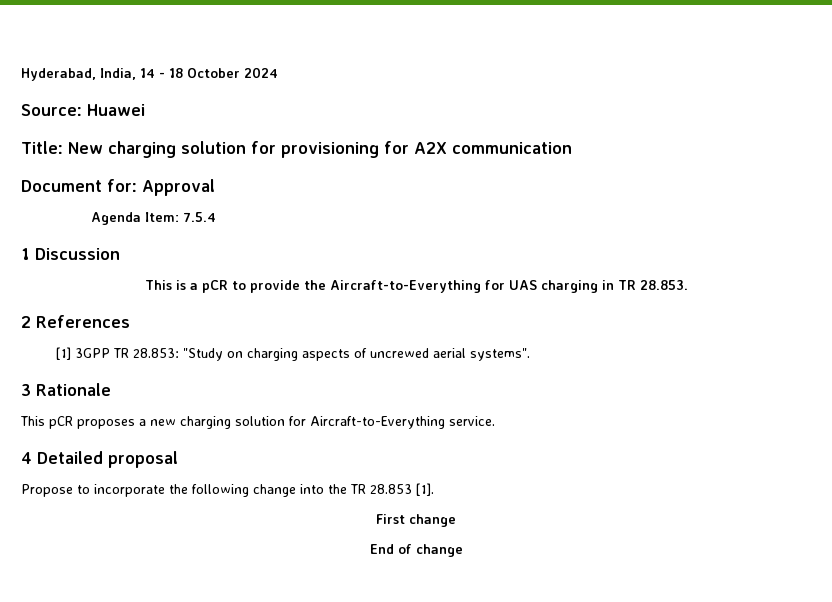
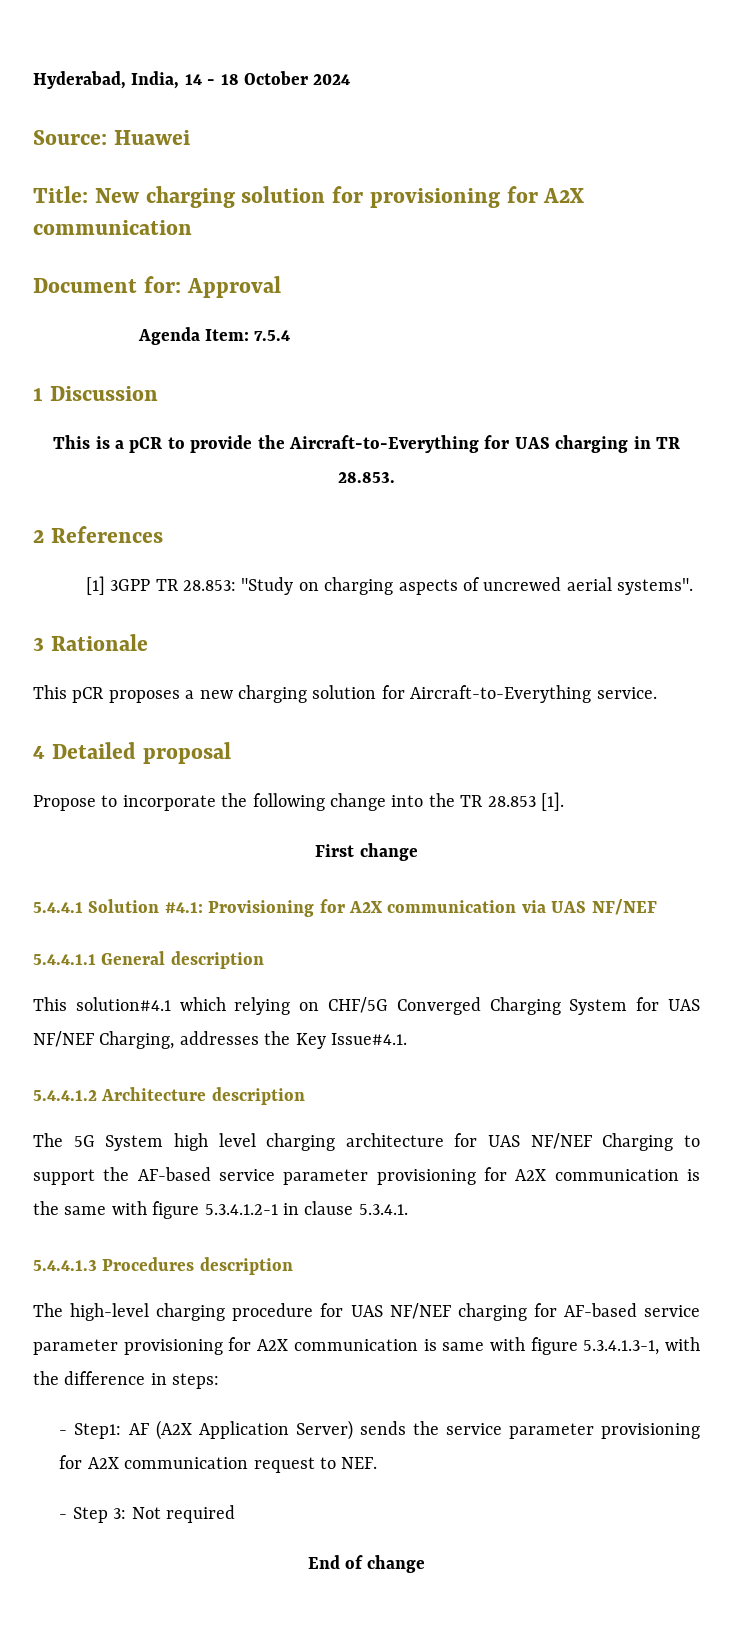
(456, 520) none -> [33,899,657,917] [33,951,264,969] [33,997,700,1015] [33,1031,407,1049] [33,1087,305,1105] [33,1133,700,1151] [33,1167,700,1185] [33,1201,408,1219] [33,1257,293,1275] [33,1303,701,1321] [33,1337,700,1355] [33,1371,220,1389] [59,1420,700,1440] [59,1455,378,1473] [59,1505,235,1523] // 5.4.4.1 Solution #4.1: Provisioning for A2X communication via UAS NF/NEF // 5.4.4.1.1 General description // This solution#4.1 which relying on CHF/5G Converged Charging System for UAS NF/NEF Charging, addresses the Key Issue#4.1. // 5.4.4.1.2 Architecture description // The 5G System high level charging architecture for UAS NF/NEF Charging to support the AF-based service parameter provisioning for A2X communication is the same with figure 5.3.4.1.2-1 in clause 5.3.4.1. // 5.4.4.1.3 Procedures description // The high-level charging procedure for UAS NF/NEF charging for AF-based service parameter provisioning for A2X communication is same with figure 5.3.4.1.3-1, with the difference in steps: // - Step1: AF (A2X Application Server) sends the service parameter provisioning for A2X communication request to NEF. // - Step 3: Not required

